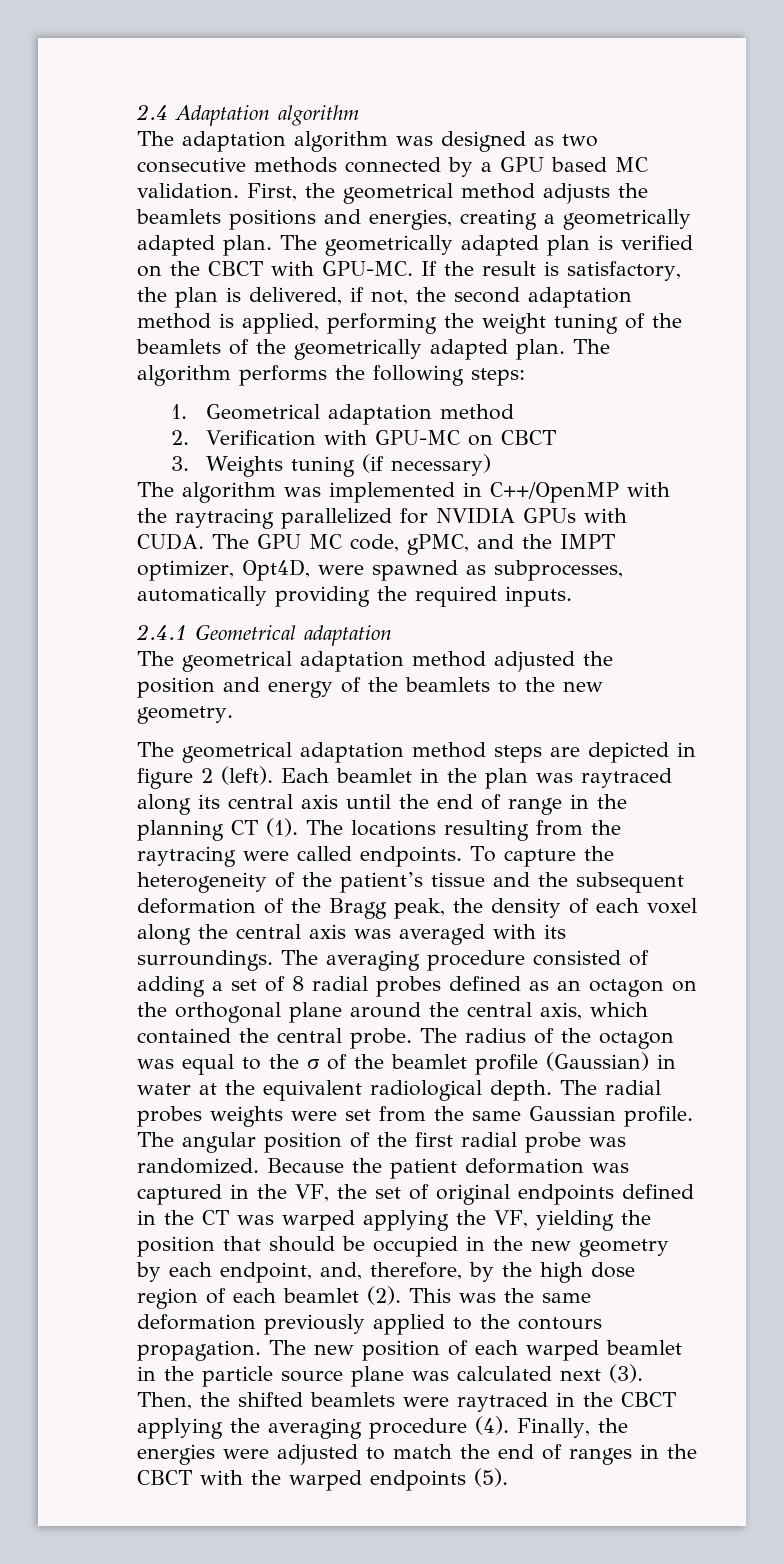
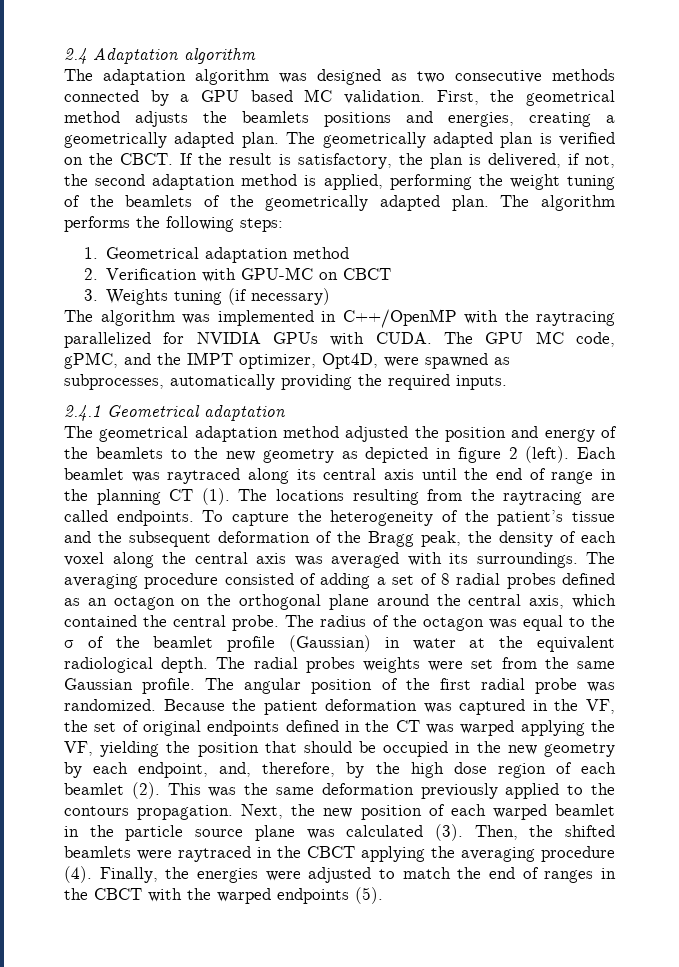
[208,261,413,276] CBCT with GPU-MC. -> [120,153,173,165] CBCT.
[137,706,233,724] [137,742,580,763] geometry. // The geometrical adaptation method steps are -> [262,449,358,463] geometry as
[420,768,528,789] in the plan -> (124, 474) none
[243,851,289,861] were -> [591,493,616,501] are
[269,1340,306,1355] The -> [241,804,316,819] Next, the
[560,1369,601,1381] next -> (424, 831) none

